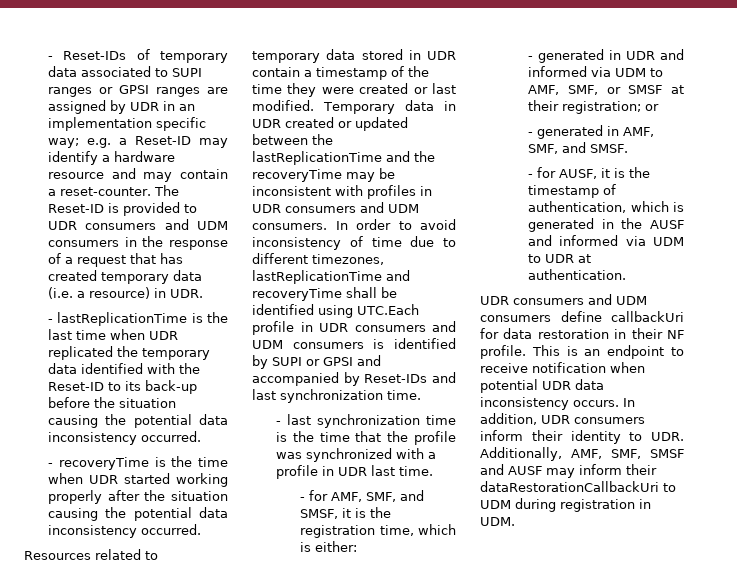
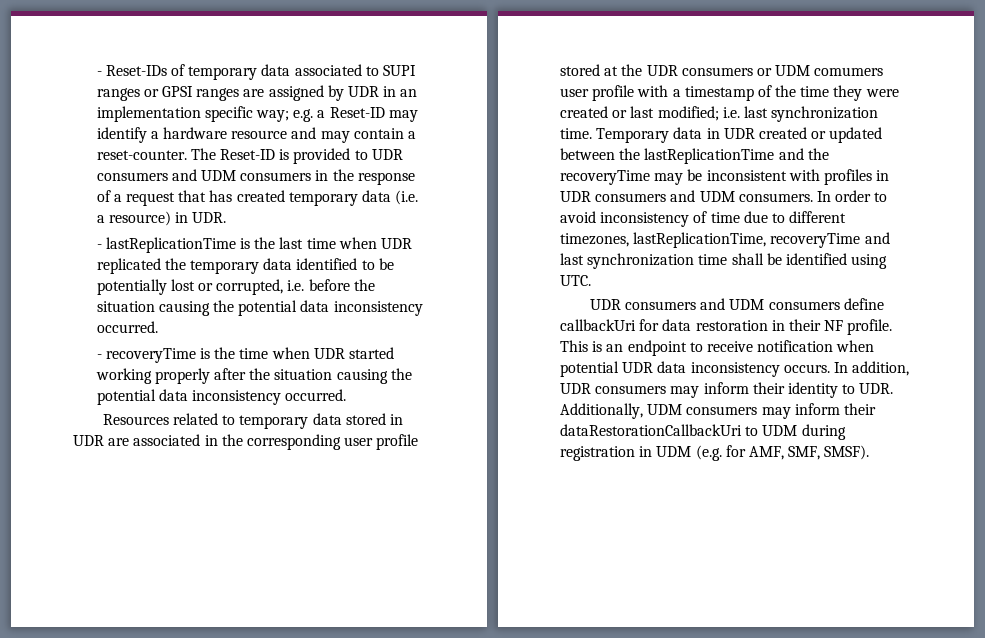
[147,363,201,374] [48,380,198,394] with the Reset-ID to its back-up -> [361,258,394,270] [96,279,305,295] to be potentially lost or corrupted, i.e.
[252,67,300,77] contain -> [108,434,419,450] [560,64,884,76] [560,85,669,101] are associated in the corresponding user profile stored at the UDR consumers or UDM comumers user profile with
[252,100,314,111] modified. -> [657,106,879,122] [560,128,592,139] modified; i.e. last synchronization time.
[252,270,410,284] [252,287,397,301] [252,304,419,318] [252,321,456,335] [252,338,456,349] [252,355,381,369] [252,372,456,386] [252,389,421,403] [276,414,456,428] [276,431,456,445] [276,448,437,462] [276,465,434,479] [300,490,425,502] [300,507,392,519] [300,524,456,538] [300,541,358,552] [528,49,684,63] [528,66,664,77] [528,85,684,95] [528,100,660,114] [528,125,655,139] [528,142,629,154] [528,167,651,179] [528,184,617,198] [528,201,684,213] [528,218,684,232] [528,235,684,246] [528,254,592,263] [528,269,627,280] lastReplicationTime and recoveryTime shall be identified using UTC.Each profile in UDR consumers and UDM consumers is identified by SUPI or GPSI and accompanied by Reset-IDs and last synchronization time. // - last synchronization time is the time that the profile was synchronized with a profile in UDR last time. // - for AMF, SMF, and SMSF, it is the registration time, which is either: // - generated in UDR and informed via UDM to AMF, SMF, or SMSF at their registration; or // - generated in AMF, SMF, and SMSF. // - for AUSF, it is the timestamp of authentication, which is generated in the AUSF and informed via UDM to UDR at authentication. -> [633,232,890,248] [560,253,888,269] [560,275,591,286] lastReplicationTime, recoveryTime and last synchronization time shall be identified using UTC.
(645, 420) none -> [670,386,700,398] may
[571,449,684,459] [480,464,542,475] AMF, SMF, SMSF and AUSF -> [647,404,758,415] UDM consumers
[480,517,515,526] UDM. -> [656,445,870,461] UDM (e.g. for AMF, SMF, SMSF).

